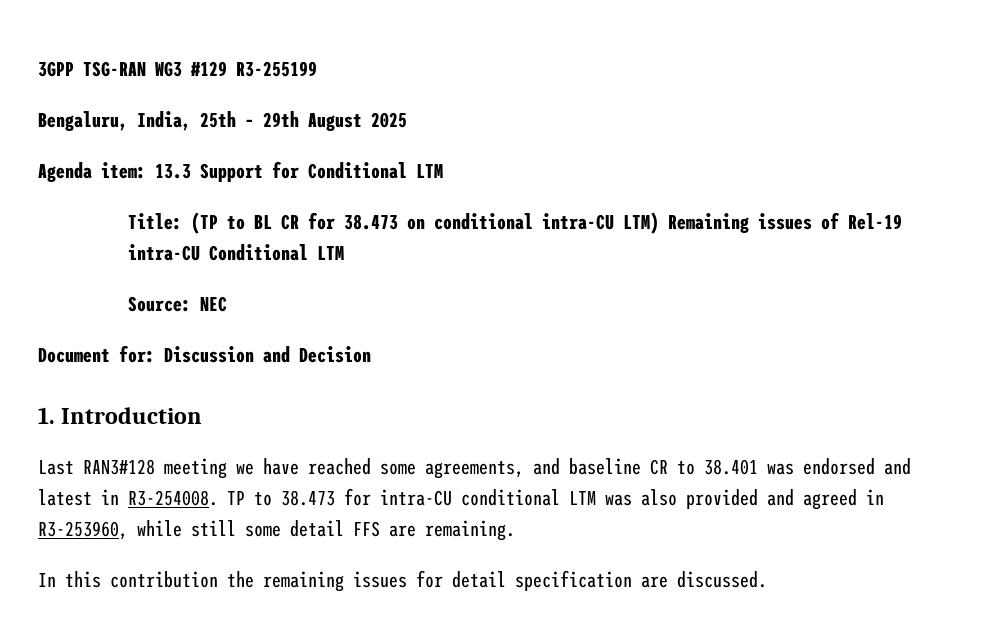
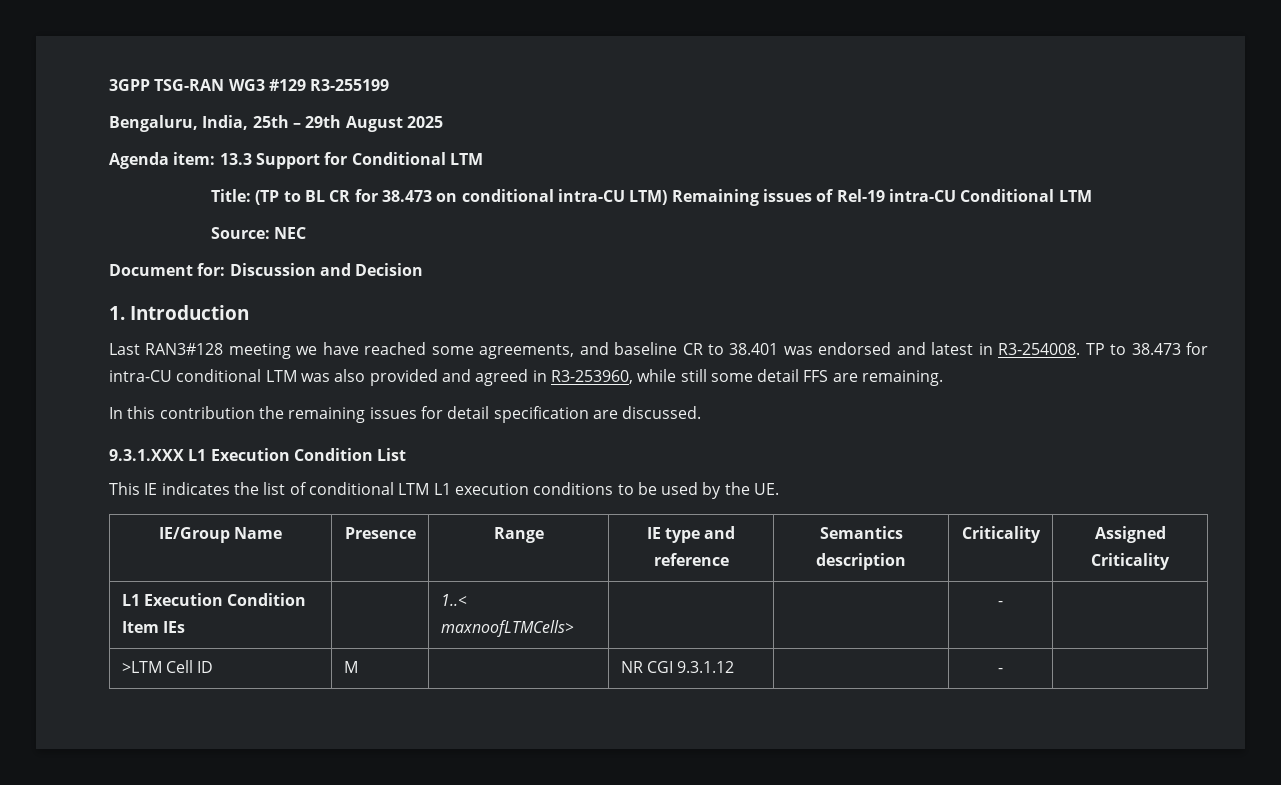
(767, 579) none -> [109,448,407,461] [109,482,780,499] [158,527,283,543] [344,527,416,539] [493,527,544,543] [646,526,736,543] [653,553,729,566] [819,526,903,539] [816,553,906,570] [961,526,1041,543] [1094,526,1166,543] [1091,553,1170,570] [121,593,307,606] [121,621,185,633] [440,594,467,606] [440,620,574,637] [998,601,1003,606] [121,660,214,673] [343,661,358,673] [620,661,735,673] [998,668,1003,673] // 9.3.1.XXX L1 Execution Condition List // This IE indicates the list of conditional LTM L1 execution conditions to be used by the UE. // IE/Group Name | Presence | Range | IE type and reference | Semantics description | Criticality | Assigned Criticality // L1 Execution Condition Item IEs | | 1..< maxnoofLTMCells> | | | - | // >LTM Cell ID | M | | NR CGI 9.3.1.12 | | - |

